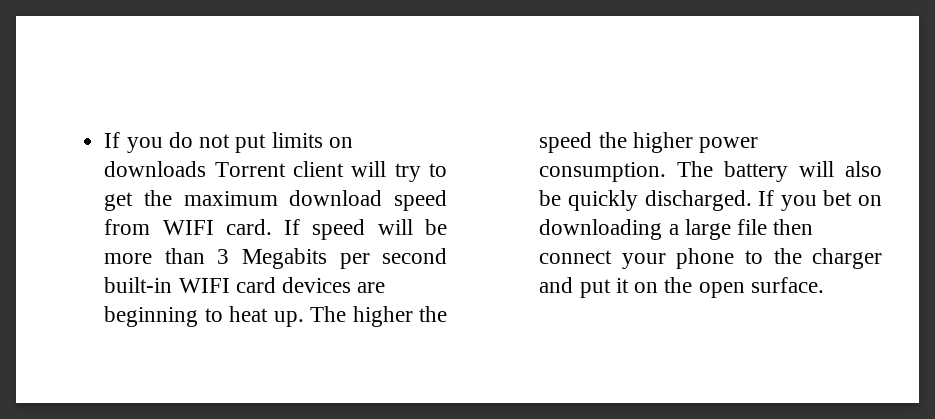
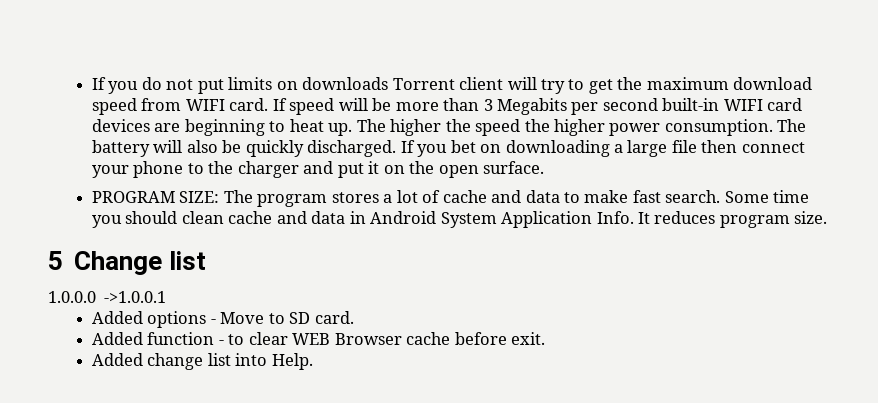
(824, 285) none -> [92,190,810,207] [92,211,828,228] [48,251,206,275] [48,291,167,303] [92,311,354,328] [92,332,546,345] [92,353,313,370] // PROGRAM SIZE: The program stores a lot of cache and data to make fast search. Some time you should clean cache and data in Android System Application Info. It reduces program size. // 5 Change list // 1.0.0.0 ->1.0.0.1 // Added options - Move to SD card. // Added function - to clear WEB Browser cache before exit. // Added change list into Help.

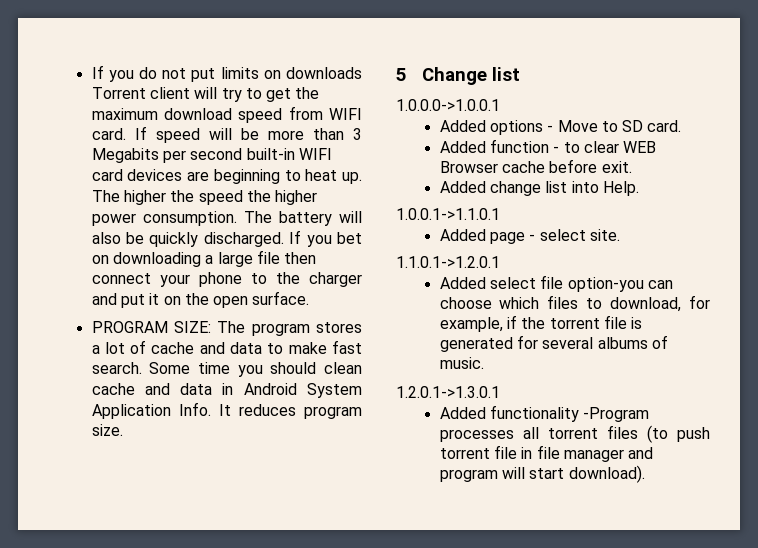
[48,291,167,303] 1.0.0.0 ->1.0.0.1 -> [396,99,500,111] 1.0.0.0->1.0.0.1
(313, 361) none -> [396,208,500,220] [439,229,620,244] [396,256,500,268] [439,275,673,292] [439,295,710,312] [439,315,643,332] [439,335,668,352] [439,357,484,369] [396,386,500,398] [439,405,650,422] [439,425,710,443] [439,445,654,462] [439,465,645,483] // 1.0.0.1->1.1.0.1 // Added page - select site. // 1.1.0.1->1.2.0.1 // Added select file option-you can choose which files to download, for example, if the torrent file is generated for several albums of music. // 1.2.0.1->1.3.0.1 // Added functionality -Program processes all torrent files (to push torrent file in file manager and program will start download).

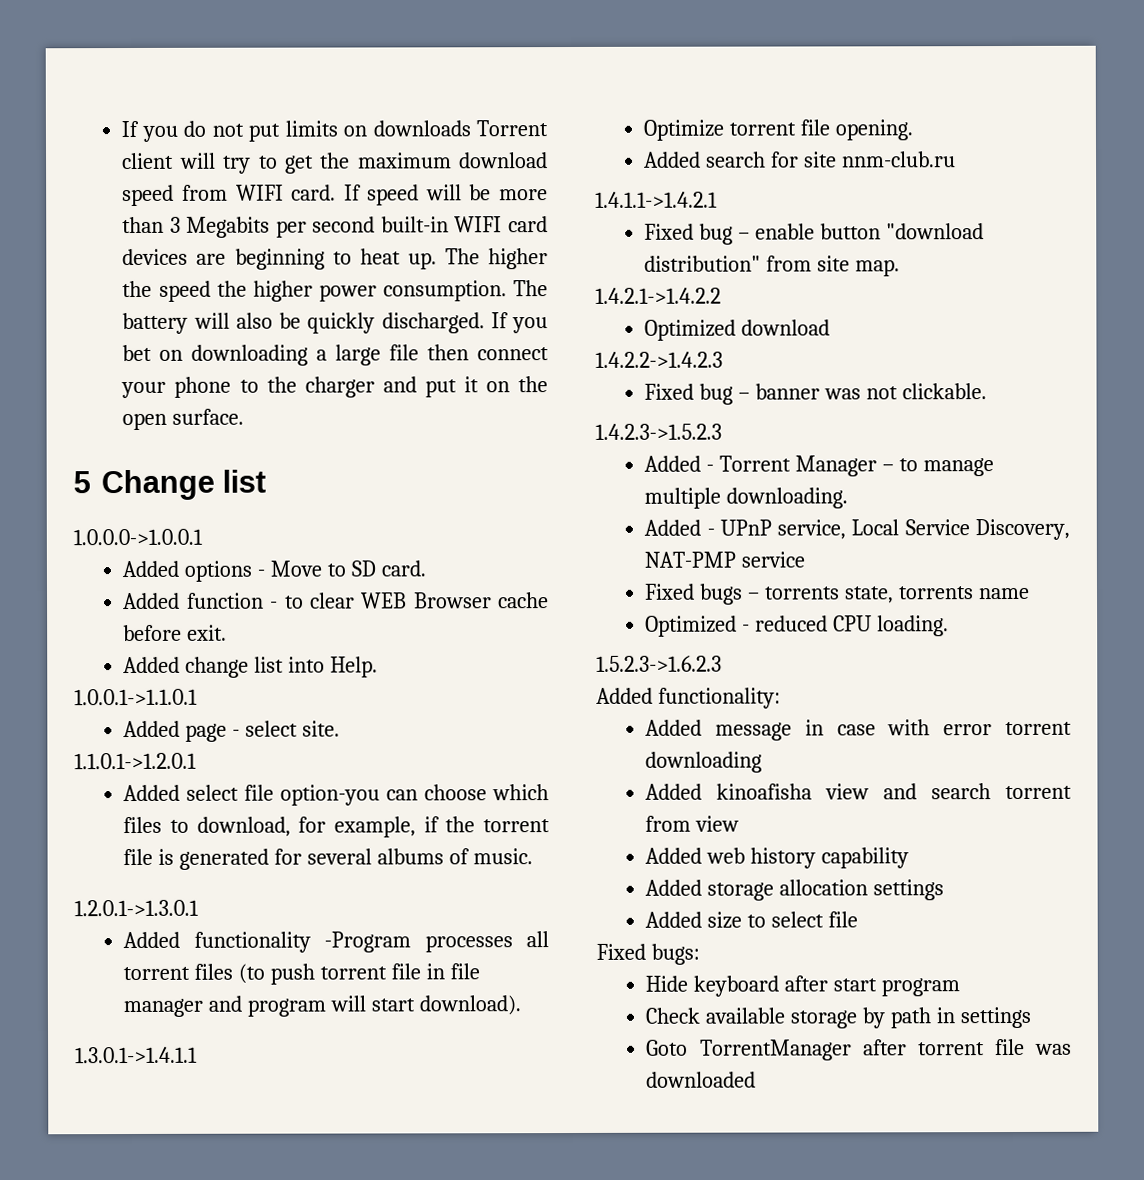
[91,321,362,336] [91,340,362,354] [91,362,362,377] [91,383,362,398] [91,402,362,419] [91,424,123,436] // PROGRAM SIZE: The program stores a lot of cache and data to make fast search. Some time you should clean cache and data in Android System Application Info. It reduces program size. -> (245, 416) none
(645, 474) none -> [75,1046,198,1064] [643,119,914,141] [644,151,957,168] [595,191,718,208] [644,223,985,245] [644,255,901,277] [595,287,721,304] [644,319,831,341] [595,351,723,368] [644,383,988,405] [595,423,722,440] [644,455,995,477] [644,487,849,509] [644,518,1070,541] [644,551,806,568] [644,583,1031,605] [645,615,950,637] [596,655,722,672] [596,687,781,709] [645,719,1072,741] [645,751,763,773] [645,783,1072,800] [645,815,740,832] [645,847,910,869] [645,879,945,901] [645,911,859,929] [596,943,700,965] [645,975,961,997] [645,1006,1032,1029] [646,1038,1072,1061] [646,1071,757,1088] // 1.3.0.1->1.4.1.1 // Optimize torrent file opening. // Added search for site nnm-club.ru // 1.4.1.1->1.4.2.1 // Fixed bug – enable button "download distribution" from site map. // 1.4.2.1->1.4.2.2 // Optimized download // 1.4.2.2->1.4.2.3 // Fixed bug – banner was not clickable. // 1.4.2.3->1.5.2.3 // Added - Torrent Manager – to manage multiple downloading. // Added - UPnP service, Local Service Discovery, NAT-PMP service // Fixed bugs – torrents state, torrents name // Optimized - reduced CPU loading. // 1.5.2.3->1.6.2.3 // Added functionality: // Added message in case with error torrent downloading // Added kinoafisha view and search torrent from view // Added web history capability // Added storage allocation settings // Added size to select file // Fixed bugs: // Hide keyboard after start program // Check available storage by path in settings // Goto TorrentManager after torrent file was downloaded

